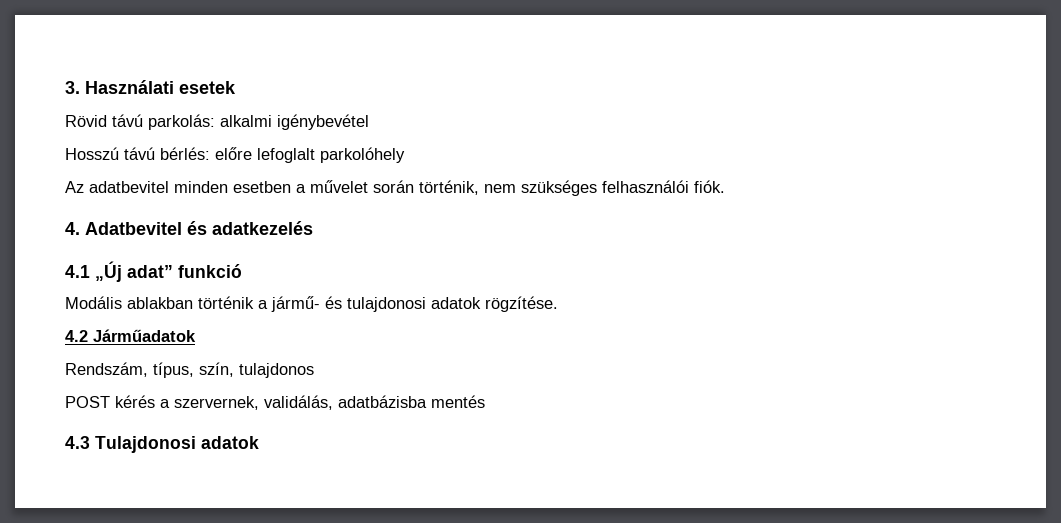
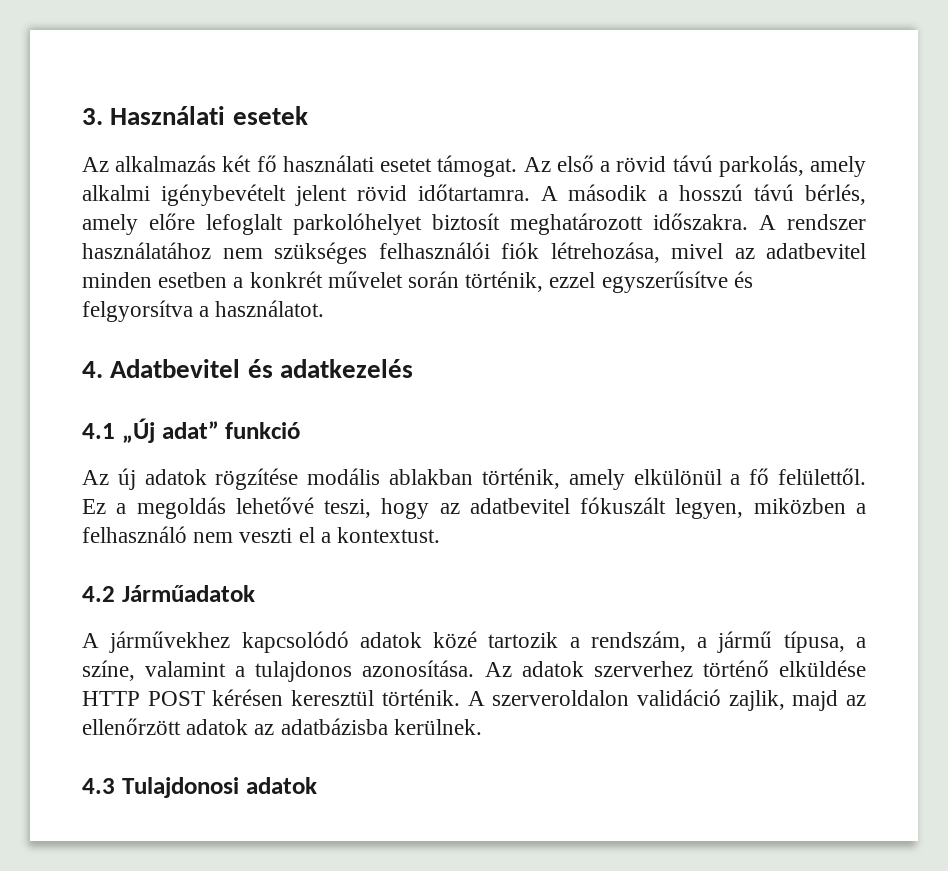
[65,114,369,130] [65,147,405,163] [65,181,84,193] Rövid távú parkolás: alkalmi igénybevétel // Hosszú távú bérlés: előre lefoglalt parkolóhely // Az -> [82,155,867,177] [82,184,866,206] [82,213,866,235] [82,242,755,264] Az alkalmazás két fő használati esetet támogat. Az első a rövid távú parkolás, amely alkalmi igénybevételt jelent rövid időtartamra. A második a hosszú távú bérlés, amely előre lefoglalt parkolóhelyet biztosít meghatározott időszakra. A rendszer használatához nem szükséges felhasználói fiók létrehozása, mivel az
(306, 188) none -> [249,271,323,288] konkrét
[484,180,725,196] nem szükséges felhasználói fiók. -> [549,271,753,293] [82,300,325,322] ezzel egyszerűsítve és felgyorsítva a használatot.
[65,296,558,312] [65,329,196,342] [65,362,314,378] [65,395,485,410] Modális ablakban történik a jármű- és tulajdonosi adatok rögzítése. // 4.2 Járműadatok // Rendszám, típus, szín, tulajdonos // POST kérés a szervernek, validálás, adatbázisba mentés -> [82,468,866,490] [82,497,866,519] [82,526,441,543] [82,585,255,602] [82,631,866,653] [82,660,866,682] [82,689,867,711] [82,718,482,735] Az új adatok rögzítése modális ablakban történik, amely elkülönül a fő felülettől. Ez a megoldás lehetővé teszi, hogy az adatbevitel fókuszált legyen, miközben a felhasználó nem veszti el a kontextust. // 4.2 Járműadatok // A járművekhez kapcsolódó adatok közé tartozik a rendszám, a jármű típusa, a színe, valamint a tulajdonos azonosítása. Az adatok szerverhez történő elküldése HTTP POST kérésen keresztül történik. A szerveroldalon validáció zajlik, majd az ellenőrzött adatok az adatbázisba kerülnek.

